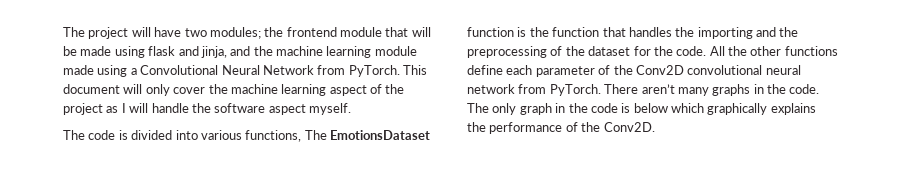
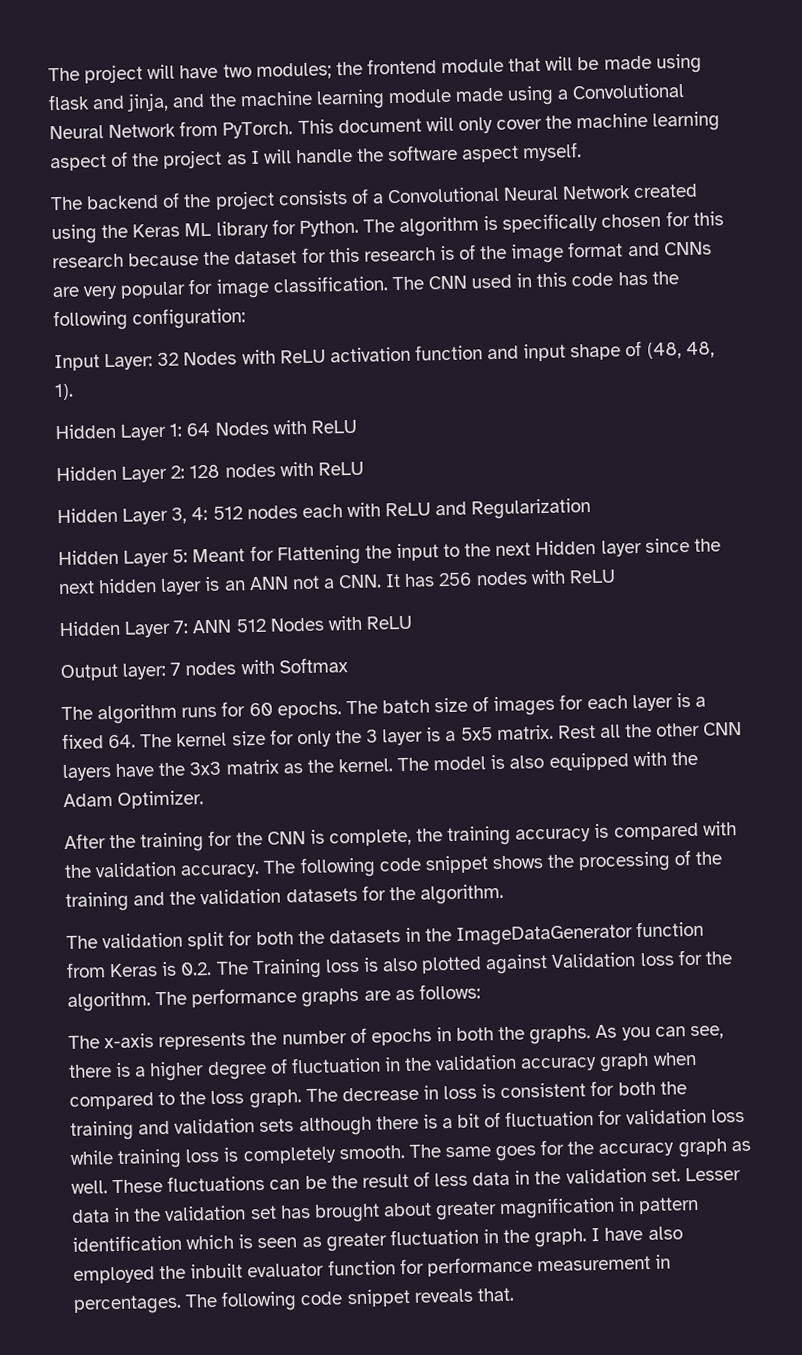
[88,130,430,142] [467,27,799,39] [467,46,838,58] [467,65,801,77] [467,84,820,96] [467,103,816,115] [467,122,655,134] code is divided into various functions, The EmotionsDataset function is the function that handles the importing and the preprocessing of the dataset for the code. All the other functions define each parameter of the Conv2D convolutional neural network from PyTorch. There aren’t many graphs in the code. The only graph in the code is below which graphically explains the performance of the Conv2D. -> [86,183,699,210] [51,210,724,245] [52,241,712,269] [52,271,679,300] [53,307,247,332] [54,340,715,372] [54,383,74,401] [55,419,357,441] [56,461,364,483] [57,498,592,525] [58,537,721,567] [58,569,616,595] [59,615,412,638] [60,657,348,682] [61,692,706,725] [62,721,743,750] [62,751,698,782] [63,790,205,809] [64,821,737,853] [64,850,723,879] [65,883,504,913] [66,920,705,950] [66,949,733,980] [67,983,481,1012] [68,1024,724,1051] [68,1051,697,1082] [69,1080,687,1110] [70,1108,745,1141] [70,1138,751,1169] [71,1167,741,1194] [71,1196,700,1223] [72,1226,683,1252] [73,1254,672,1284] [73,1287,514,1315] backend of the project consists of a Convolutional Neural Network created using the Keras ML library for Python. The algorithm is specifically chosen for this research because the dataset for this research is of the image format and CNNs are very popular for image classification. The CNN used in this code has the following configuration: // Input Layer: 32 Nodes with ReLU activation function and input shape of (48, 48, 1). // Hidden Layer 1: 64 Nodes with ReLU // Hidden Layer 2: 128 nodes with ReLU // Hidden Layer 3, 4: 512 nodes each with ReLU and Regularization // Hidden Layer 5: Meant for Flattening the input to the next Hidden layer since the next hidden layer is an ANN not a CNN. It has 256 nodes with ReLU // Hidden Layer 7: ANN 512 Nodes with ReLU // Output layer: 7 nodes with Softmax // The algorithm runs for 60 epochs. The batch size of images for each layer is a fixed 64. The kernel size for only the 3 layer is a 5x5 matrix. Rest all the other CNN layers have the 3x3 matrix as the kernel. The model is also equipped with the Adam Optimizer. // After the training for the CNN is complete, the training accuracy is compared with the validation accuracy. The following code snippet shows the processing of the training and the validation datasets for the algorithm. // The validation split for both the datasets in the ImageDataGenerator function from Keras is 0.2. The Training loss is also plotted against Validation loss for the algorithm. The performance graphs are as follows: // The x-axis represents the number of epochs in both the graphs. As you can see, there is a higher degree of fluctuation in the validation accuracy graph when compared to the loss graph. The decrease in loss is consistent for both the training and validation sets although there is a bit of fluctuation for validation loss while training loss is completely smooth. The same goes for the accuracy graph as well. These fluctuations can be the result of less data in the validation set. Lesser data in the validation set has brought about greater magnification in pattern identification which is seen as greater fluctuation in the graph. I have also employed the inbuilt evaluator function for performance measurement in percentages. The following code snippet reveals that.

